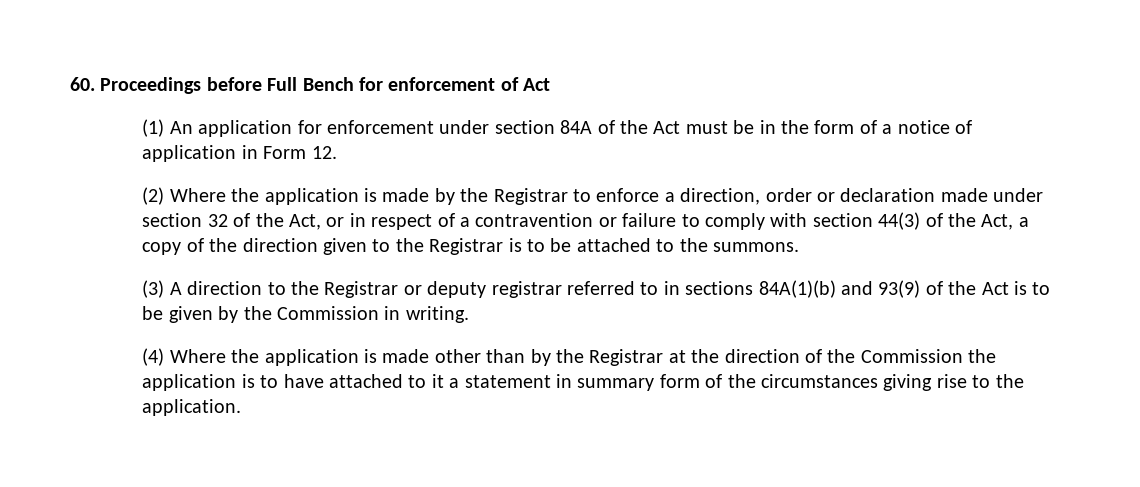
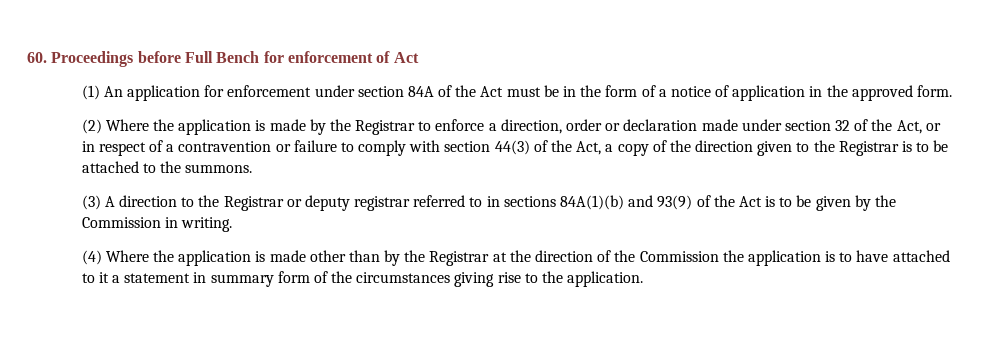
[263,146,337,159] Form 12. -> [826,85,953,101] the approved form.

